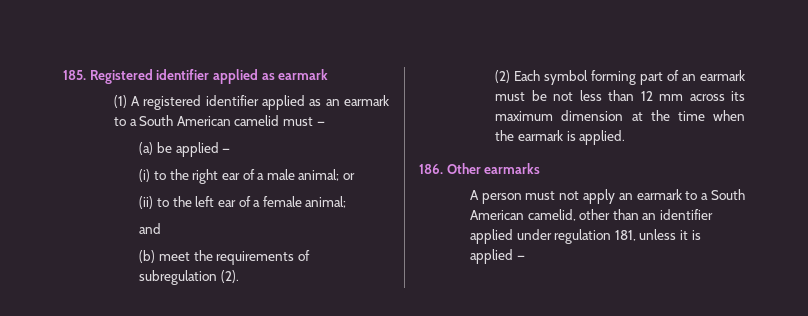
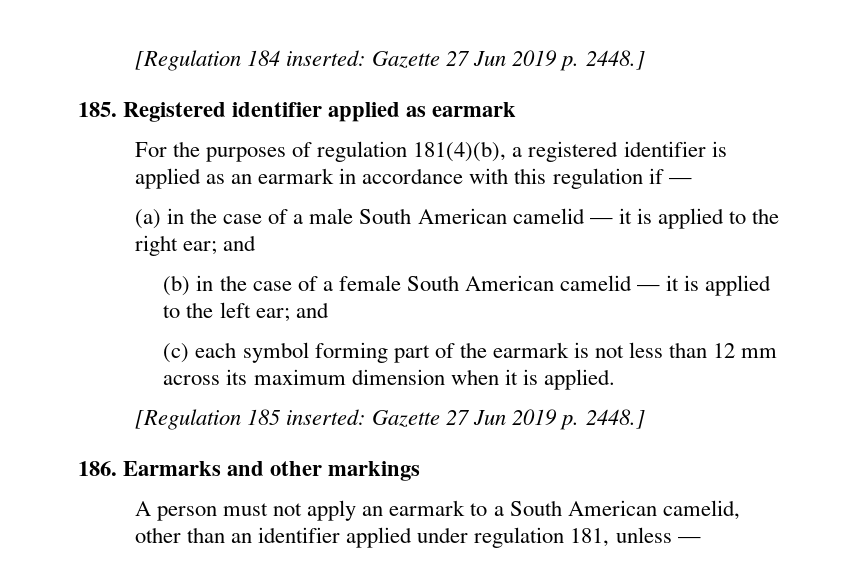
(63, 75) none -> [134,50,645,71] [Regulation 184 inserted: Gazette 27 Jun 2019 p. 2448.] //
[113,95,141,108] (1) A -> [134,141,523,162] For the purposes of regulation 181(4)(b), a
(259, 100) none -> [711,141,727,157] is
[113,115,325,126] [139,142,231,157] [139,169,356,184] [139,196,347,209] [139,223,162,234] [139,250,310,265] [139,270,239,285] [495,70,745,85] [495,90,547,101] to a South American camelid must — // (a) be applied — // (i) to the right ear of a male animal; or // (ii) to the left ear of a female animal; // and // (b) meet the requirements of subregulation (2). // (2) Each symbol forming part of an earmark must be -> [339,168,692,189] [134,208,780,229] [134,235,257,256] [163,275,772,296] [163,302,329,322] [163,342,589,363] in accordance with this regulation if — // (a) in the case of a male South American camelid — it is applied to the right ear; and // (b) in the case of a female South American camelid — it is applied to the left ear; and // (c) each symbol forming part of the earmark is
[631,110,745,121] [495,130,626,145] [419,163,541,174] at the time when the earmark is applied. // 186. Other earmarks -> [450,369,615,390] [134,409,645,430] [78,461,421,481] when it is applied. // [Regulation 185 inserted: Gazette 27 Jun 2019 p. 2448.] // 186. Earmarks and other markings
[680,230,701,240] [469,249,513,264] it is applied -> (672, 535) none

